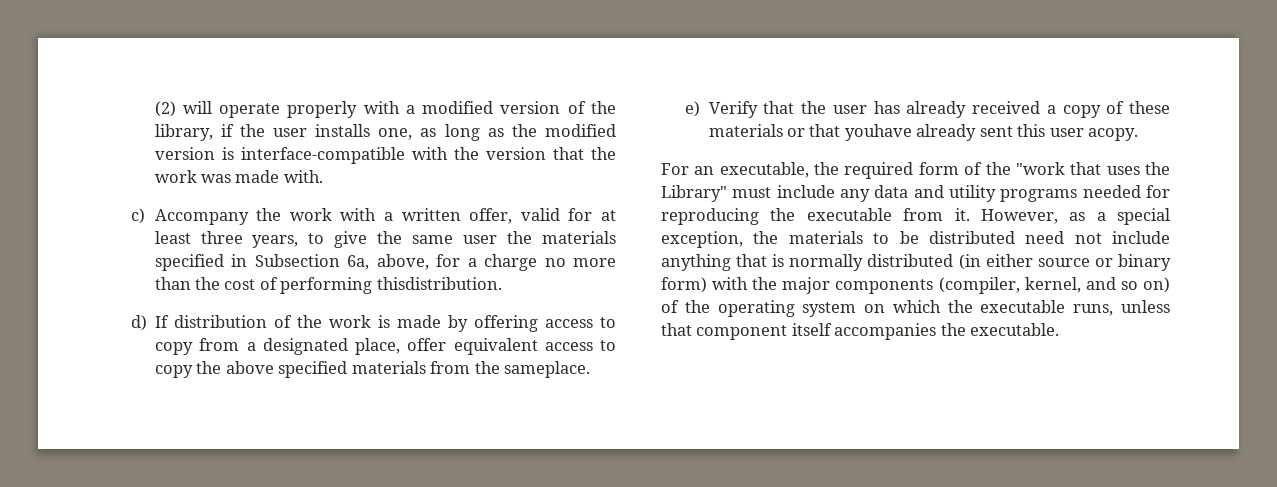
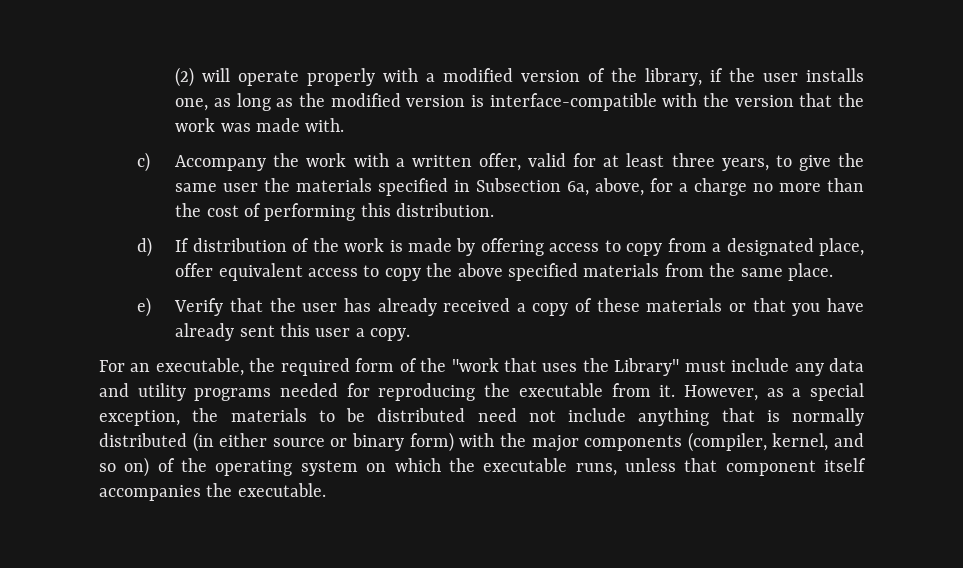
[376,277,502,290] thisdistribution. -> [360,203,495,217] this distribution.
[504,361,591,378] sameplace. -> [740,263,834,281] same place.
[844,124,912,141] youhave -> [792,298,865,316] you have
[1088,128,1139,141] acopy. -> [355,328,411,341] a copy.

